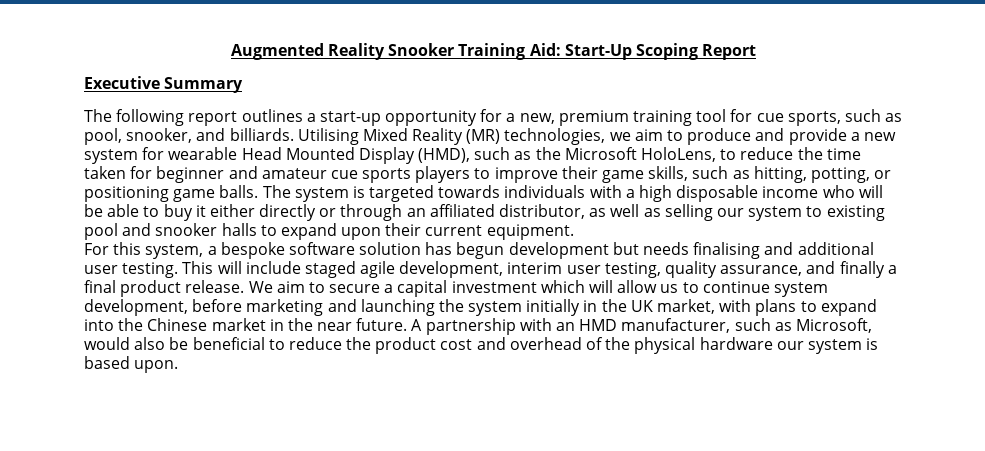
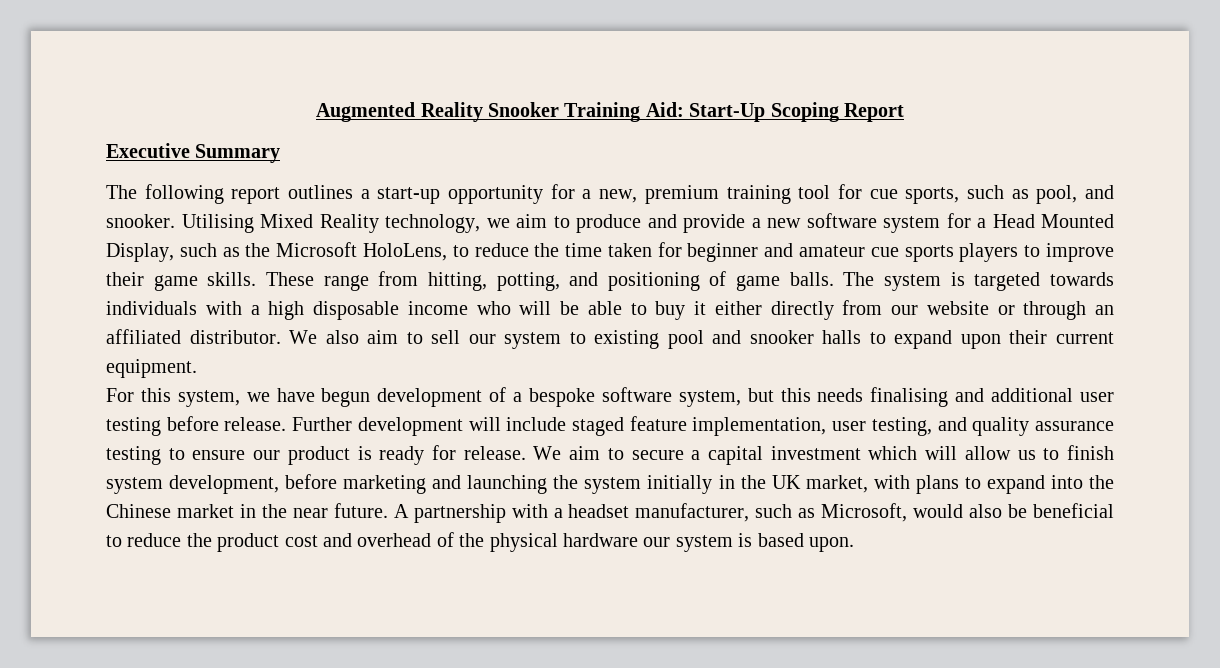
[126,128,294,143] snooker, and billiards. -> [1085,185,1115,199] [106,214,175,228] and snooker.
[466,128,606,145] (MR) technologies, -> [385,214,480,233] technology,
(896, 136) none -> [806,213,877,228] software
[168,147,238,160] wearable -> [977,218,986,228] a
[358,147,471,164] Display (HMD), -> [106,243,174,262] Display,
[648,166,892,183] [84,186,169,202] skills, such as hitting, potting, or positioning -> [207,271,727,291] skills. These range from hitting, potting, and positioning of
(317, 212) none -> [842,300,989,315] from our website
[499,204,713,221] distributor, as well as selling -> [189,330,461,344] distributor. We also aim to sell
[207,242,639,259] a bespoke software solution has begun development but -> [246,387,811,407] we have begun development of a bespoke software system, but this
[122,261,897,278] [84,280,182,297] testing. This will include staged agile development, interim user testing, quality assurance, and finally a final product -> [106,416,1114,436] [106,445,457,465] testing before release. Further development will include staged feature implementation, user testing, and quality assurance testing to ensure our product is ready for
[702,281,770,293] continue -> [1066,445,1114,460] finish
[556,319,618,331] an HMD -> [553,504,630,518] a headset

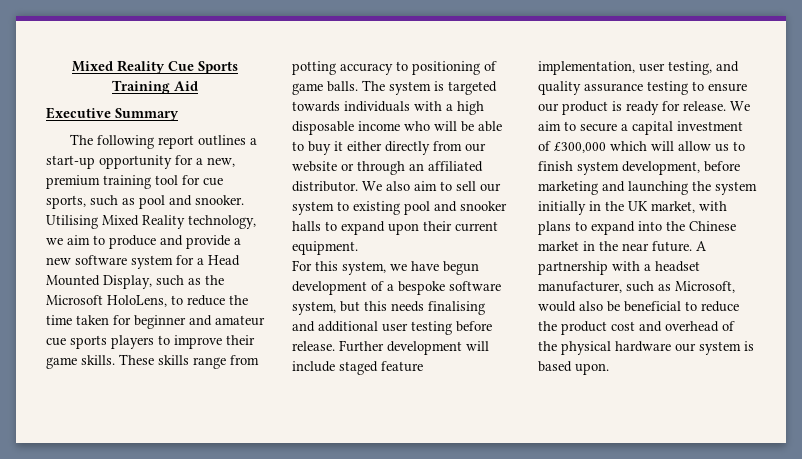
[316,102,904,122] Augmented Reality Snooker Training Aid: Start-Up Scoping Report -> [72,60,238,74] [112,80,198,94] Mixed Reality Cue Sports Training Aid
[1036,185,1078,204] pool, -> [139,195,165,209] pool
(314, 279) none -> [158,355,189,365] skills
[427,272,599,291] hitting, potting, and -> [292,61,408,75] potting accuracy to
(861, 453) none -> [538,141,606,153] of £300,000

